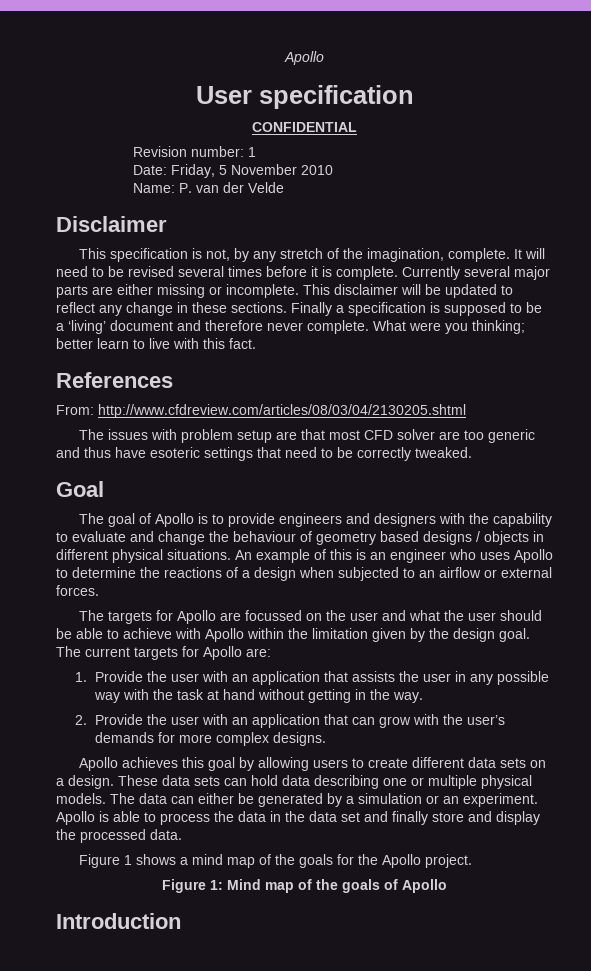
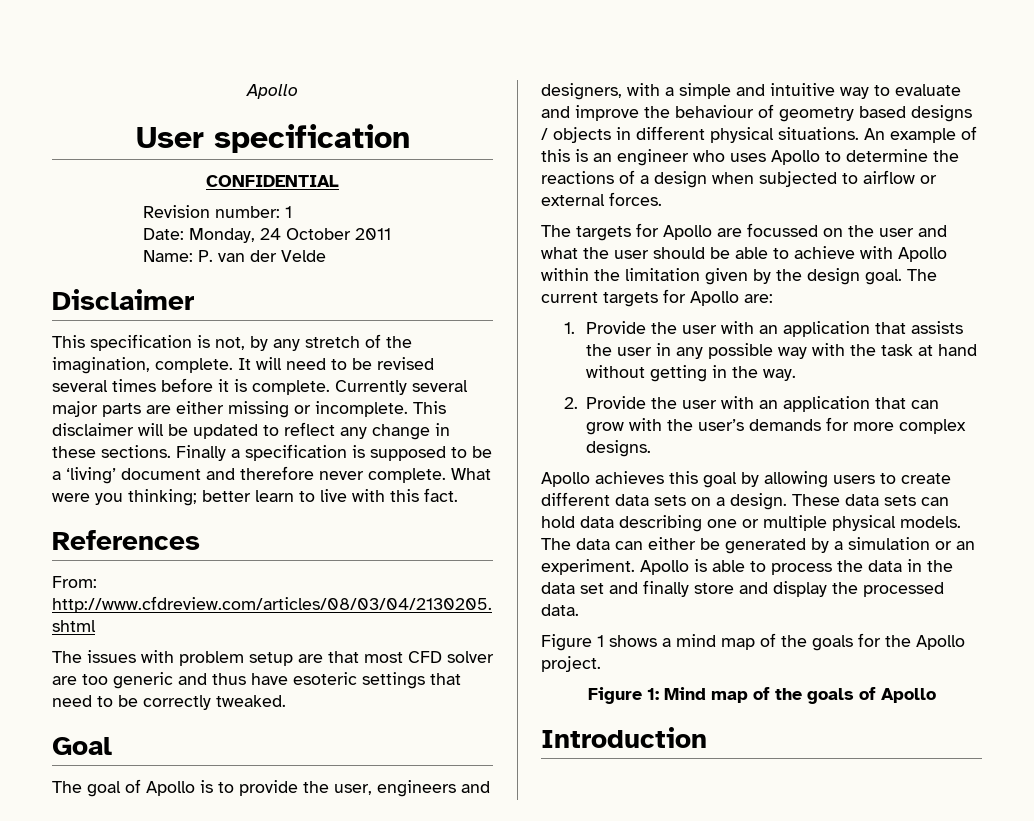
[171,164,334,178] Friday, 5 November 2010 -> [188,228,391,243] Monday, 24 October 2011
[279,513,553,527] engineers and designers with the capability -> [303,780,490,797] [541,83,869,100] the user, engineers and designers, with a simple and intuitive way
[158,531,205,545] change -> [575,105,639,121] improve
[419,570,435,578] an -> (858, 178) none

